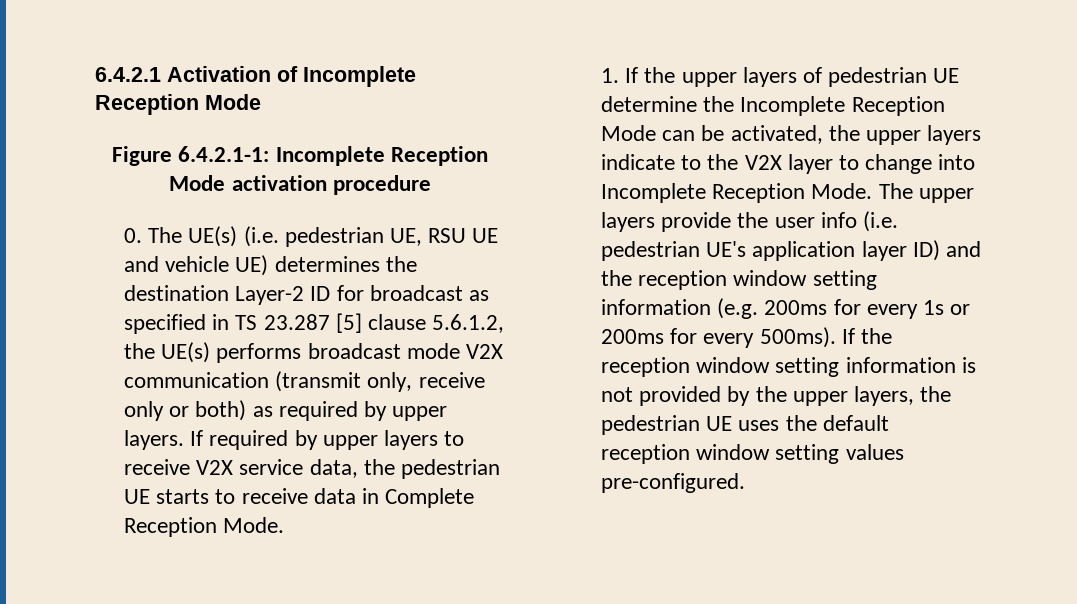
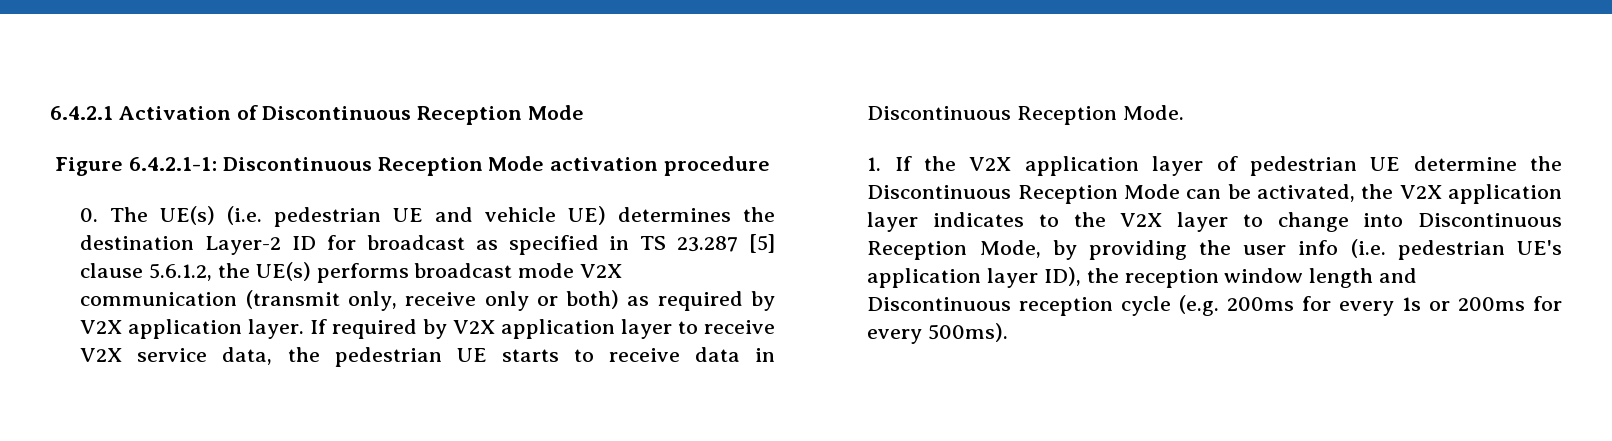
[303,66,416,87] Incomplete -> [262,106,412,120] Discontinuous
[275,146,385,166] Incomplete -> [222,157,372,171] Discontinuous
[389,228,467,246] UE, RSU -> (382, 217) none
[392,406,448,421] [123,430,438,450] upper layers. If required by upper layers -> [80,319,673,339] V2X application layer. If required by V2X application layer
[385,488,475,508] Complete -> [867,106,1012,120] Discontinuous
[681,67,797,87] upper layers -> [969,156,1204,176] V2X application layer
[740,96,846,116] Incomplete -> [867,185,1012,199] Discontinuous
[865,125,982,145] [600,154,675,170] upper layers indicate -> [1399,184,1562,204] [867,212,1025,232] V2X application layer indicates
[600,183,974,203] [600,212,732,232] Incomplete Reception Mode. The upper layers provide -> [1418,213,1562,227] [867,240,1187,260] Discontinuous Reception Mode, by providing
[912,240,981,261] [600,270,877,290] [600,299,711,315] ID) and the reception window setting information -> [1043,267,1417,288] [867,296,1172,316] ID), the reception window length and Discontinuous reception cycle
[841,328,892,344] [600,357,976,377] [600,386,952,406] [600,415,889,435] [600,444,904,464] [600,473,745,493] If the reception window setting information is not provided by the upper layers, the pedestrian UE uses the default reception window setting values pre-configured. -> (1009, 332) none

